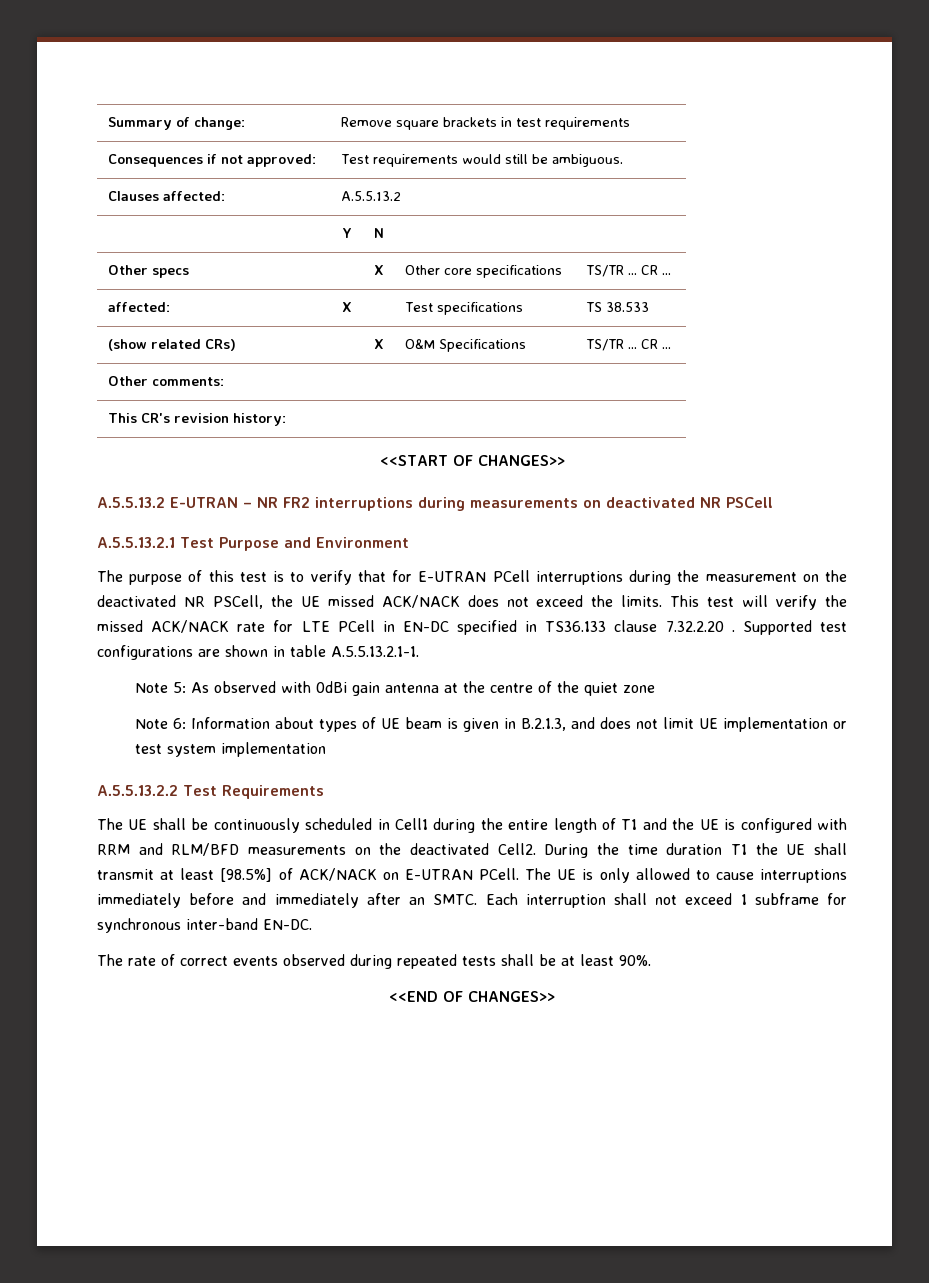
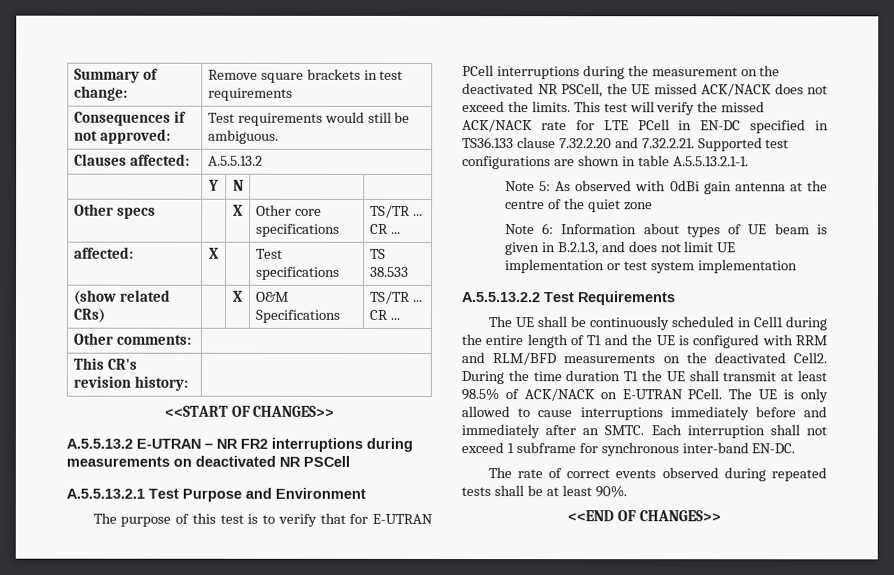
[731,630,735,632] . -> [614,137,695,149] and 7.32.2.21.
[220,868,273,882] [98.5%] -> [461,388,499,401] 98.5%

